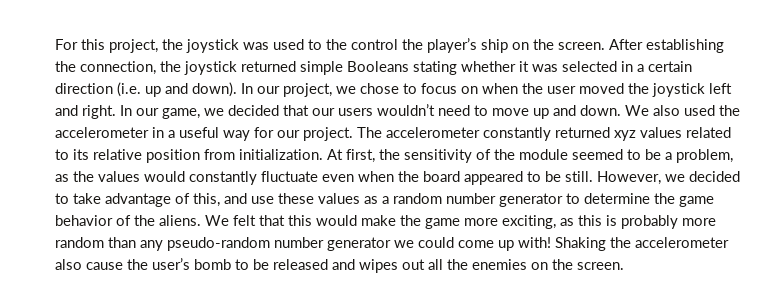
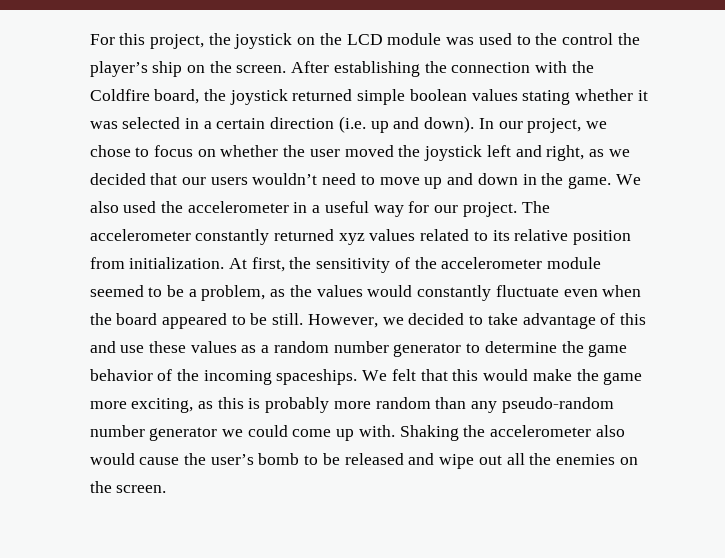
(240, 46) none -> [297,33,442,45] on the LCD module
[80,61,157,75] connection, -> [451,61,594,73] [89,89,200,104] connection with the Coldfire board,
[347,61,410,72] Booleans -> [409,89,518,101] boolean values
[482,83,519,94] when -> [220,145,279,157] whether
[82,105,201,119] right. In our game, -> [546,145,605,161] right, as
[580,105,622,116] down. -> [477,173,612,189] down in the game.
(516, 154) none -> [441,257,543,269] accelerometer
[193,193,221,207] this, -> [620,313,647,325] this
[159,215,202,226] aliens. -> [203,369,358,385] incoming spaceships.
[518,237,552,248] with! -> [358,425,395,437] with.
(83, 264) none -> [89,453,135,465] would
[359,259,399,273] wipes -> [439,454,475,469] wipe

